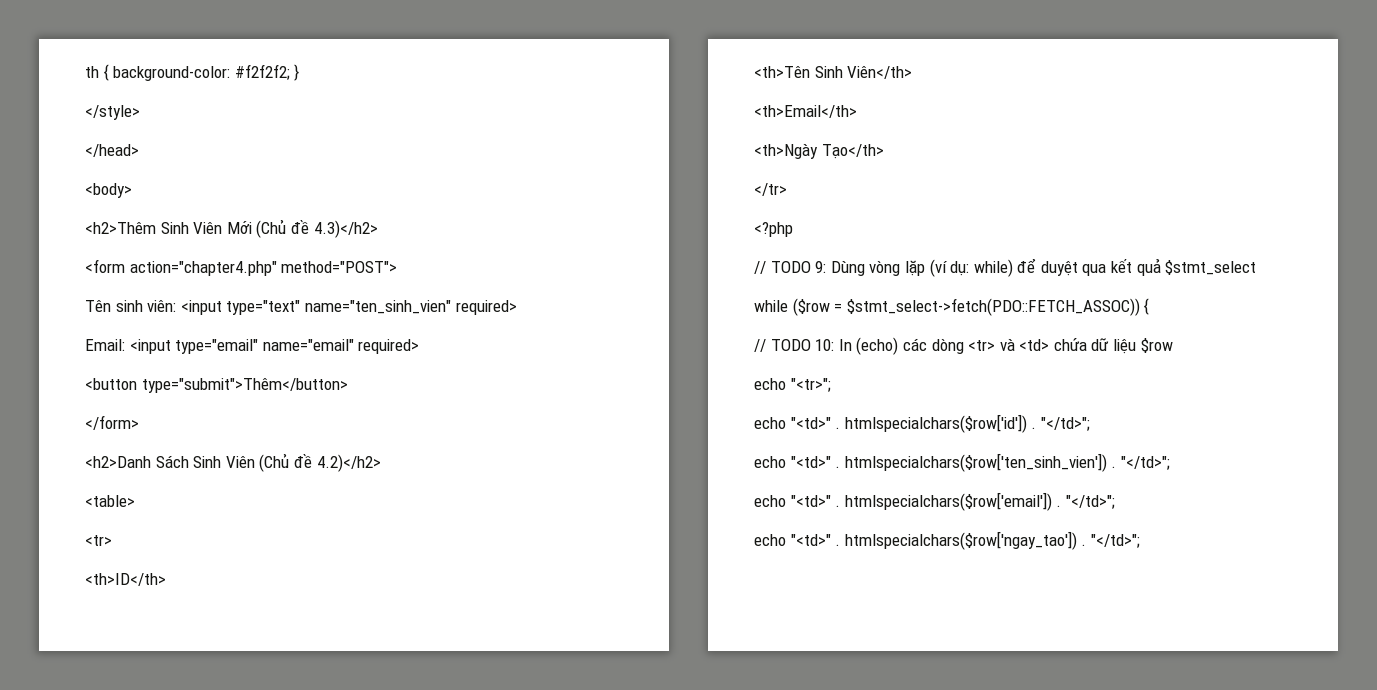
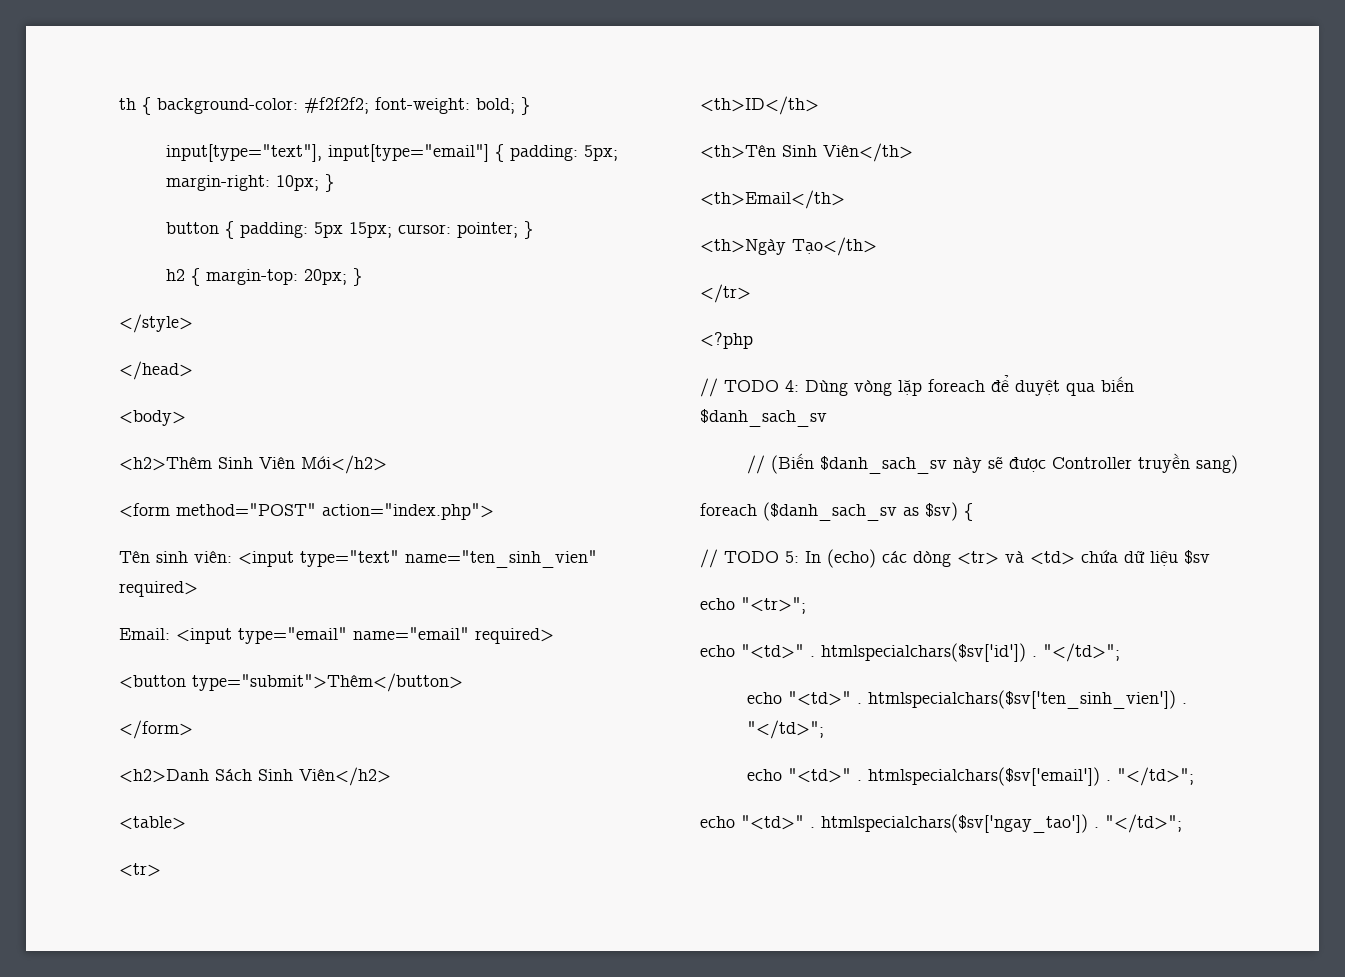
(290, 72) none -> [375,97,530,115] [166,144,619,162] [166,174,335,192] [166,221,534,239] [166,268,348,286] font-weight: bold; } // input[type="text"], input[type="email"] { padding: 5px; margin-right: 10px; } // button { padding: 5px 15px; cursor: pointer; } // h2 { margin-top: 20px;
[226,219,378,238] Mới (Chủ đề 4.3)</h2> -> [301,455,387,474] Mới</h2>
[129,261,398,276] action="chapter4.php" method="POST"> -> [176,503,494,520] method="POST" action="index.php">
[225,453,381,472] Viên (Chủ đề 4.2)</h2> -> [299,767,391,786] Viên</h2>
[815,261,827,273] 9: -> [785,380,799,392] 4:
[929,258,1257,277] [754,298,1140,316] (ví dụ: while) để duyệt qua kết quả $stmt_select // while ($row = $stmt_select->fetch(PDO::FETCH_ASSOC)) -> [928,375,1134,396] [700,409,827,427] [747,453,1239,474] [700,502,958,521] foreach để duyệt qua biến $danh_sach_sv // // (Biến $danh_sach_sv này sẽ được Controller truyền sang) // foreach ($danh_sach_sv as $sv)
[815,339,835,351] 10: -> [785,551,799,563] 5:
[1140,338,1173,353] $row -> [1184,550,1210,564] $sv
[844,414,1090,433] [754,453,1170,472] [754,492,1115,511] [754,531,1077,550] htmlspecialchars($row['id']) . "</td>"; // echo "<td>" . htmlspecialchars($row['ten_sinh_vien']) . "</td>"; // echo "<td>" . htmlspecialchars($row['email']) . "</td>"; // echo "<td>" . htmlspecialchars($row['ngay_tao']) -> [821,643,1120,662] [747,690,1188,709] [747,720,825,739] [747,767,1195,786] [700,814,1088,833] htmlspecialchars($sv['id']) . "</td>"; // echo "<td>" . htmlspecialchars($sv['ten_sinh_vien']) . "</td>"; // echo "<td>" . htmlspecialchars($sv['email']) . "</td>"; // echo "<td>" . htmlspecialchars($sv['ngay_tao'])

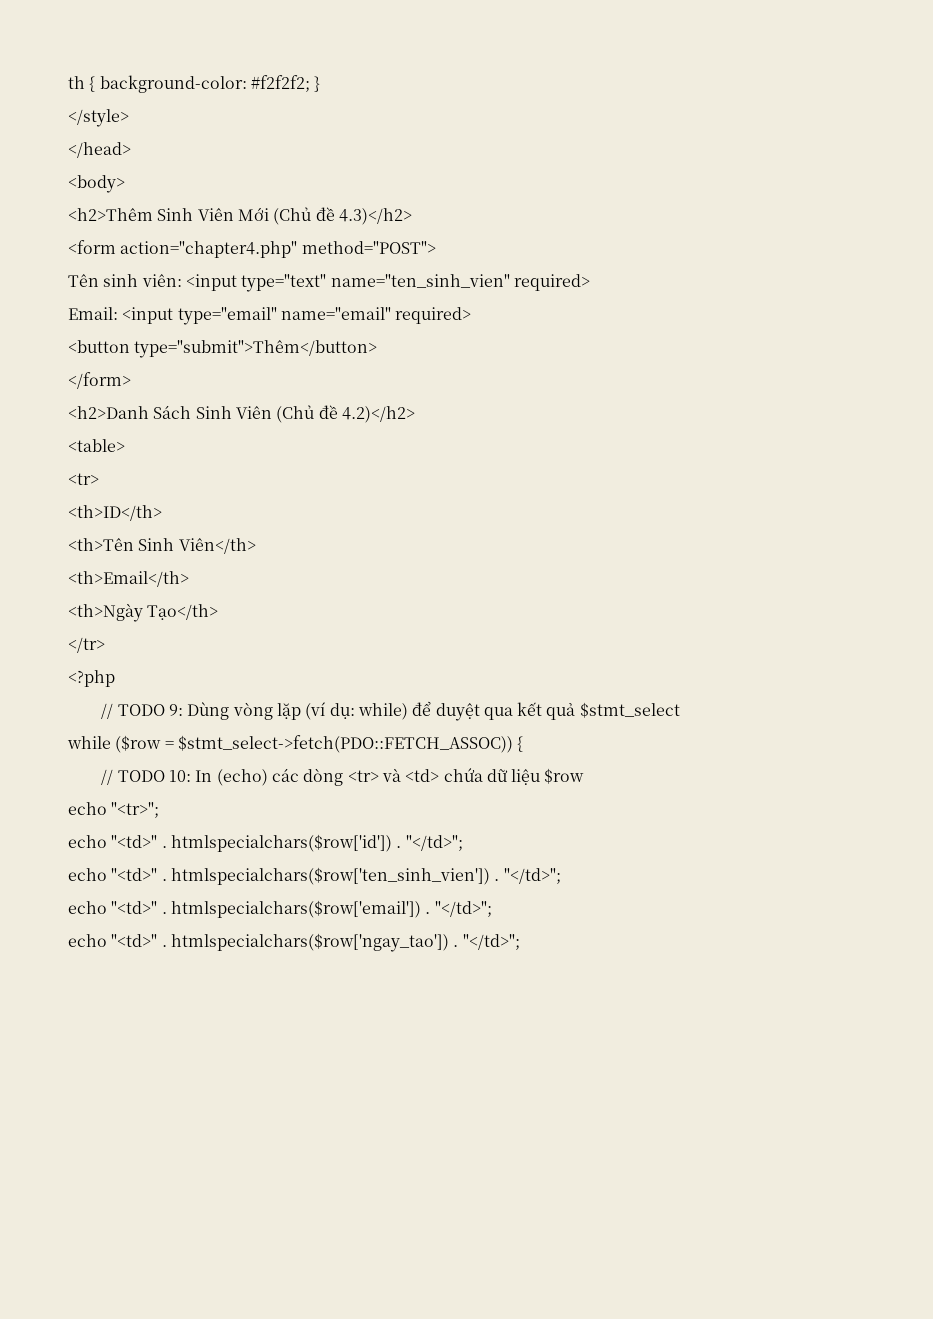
[375,97,530,115] [166,144,619,162] [166,174,335,192] [166,221,534,239] [166,268,348,286] font-weight: bold; } // input[type="text"], input[type="email"] { padding: 5px; margin-right: 10px; } // button { padding: 5px 15px; cursor: pointer; } // h2 { margin-top: 20px; -> (310, 83) none
[301,455,387,474] Mới</h2> -> [237,207,412,225] Mới (Chủ đề 4.3)</h2>
[176,503,494,520] method="POST" action="index.php"> -> [120,241,436,258] action="chapter4.php" method="POST">
[299,767,391,786] Viên</h2> -> [235,405,415,423] Viên (Chủ đề 4.2)</h2>
[785,380,799,392] 4: -> [168,704,183,716] 9:
[928,375,1134,396] [700,409,827,427] [747,453,1239,474] [700,502,958,521] foreach để duyệt qua biến $danh_sach_sv // // (Biến $danh_sach_sv này sẽ được Controller truyền sang) // foreach ($danh_sach_sv as $sv) -> [305,701,680,721] [67,735,513,753] (ví dụ: while) để duyệt qua kết quả $stmt_select // while ($row = $stmt_select->fetch(PDO::FETCH_ASSOC))
[785,551,799,563] 5: -> [168,770,191,782] 10:
[1184,550,1210,564] $sv -> [544,768,585,784] $row
[821,643,1120,662] [747,690,1188,709] [747,720,825,739] [747,767,1195,786] [700,814,1088,833] htmlspecialchars($sv['id']) . "</td>"; // echo "<td>" . htmlspecialchars($sv['ten_sinh_vien']) . "</td>"; // echo "<td>" . htmlspecialchars($sv['email']) . "</td>"; // echo "<td>" . htmlspecialchars($sv['ngay_tao']) -> [170,834,463,852] [68,867,561,885] [68,900,492,918] [68,933,449,952] htmlspecialchars($row['id']) . "</td>"; // echo "<td>" . htmlspecialchars($row['ten_sinh_vien']) . "</td>"; // echo "<td>" . htmlspecialchars($row['email']) . "</td>"; // echo "<td>" . htmlspecialchars($row['ngay_tao'])

